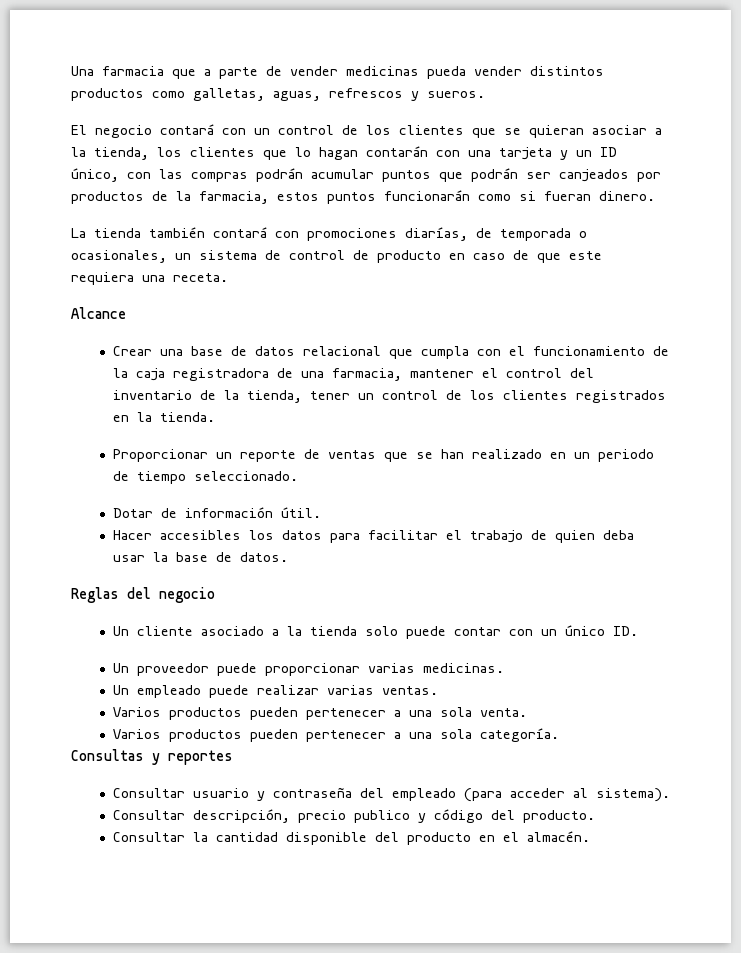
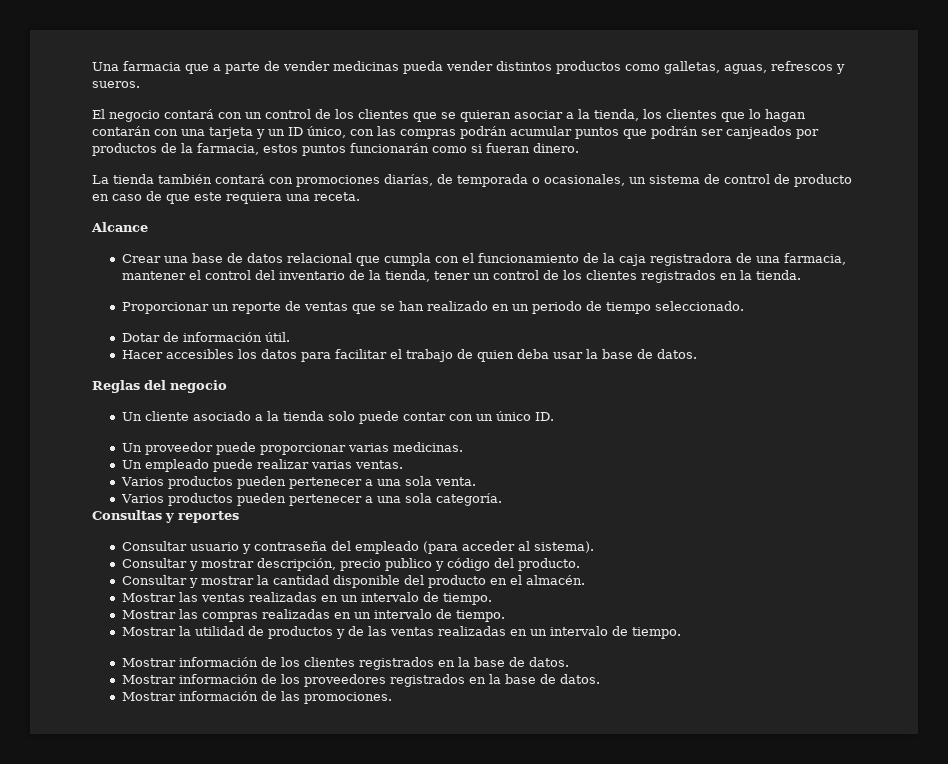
(185, 815) none -> [188,559,254,571] y mostrar
(185, 837) none -> [188,576,254,588] y mostrar
(590, 836) none -> [121,592,492,605] [121,609,505,622] [121,626,681,639] [121,657,569,670] [121,674,600,687] [121,691,392,704] // Mostrar las ventas realizadas en un intervalo de tiempo. // Mostrar las compras realizadas en un intervalo de tiempo. // Mostrar la utilidad de productos y de las ventas realizadas en un intervalo de tiempo. // Mostrar información de los clientes registrados en la base de datos. // Mostrar información de los proveedores registrados en la base de datos. // Mostrar información de las promociones.

